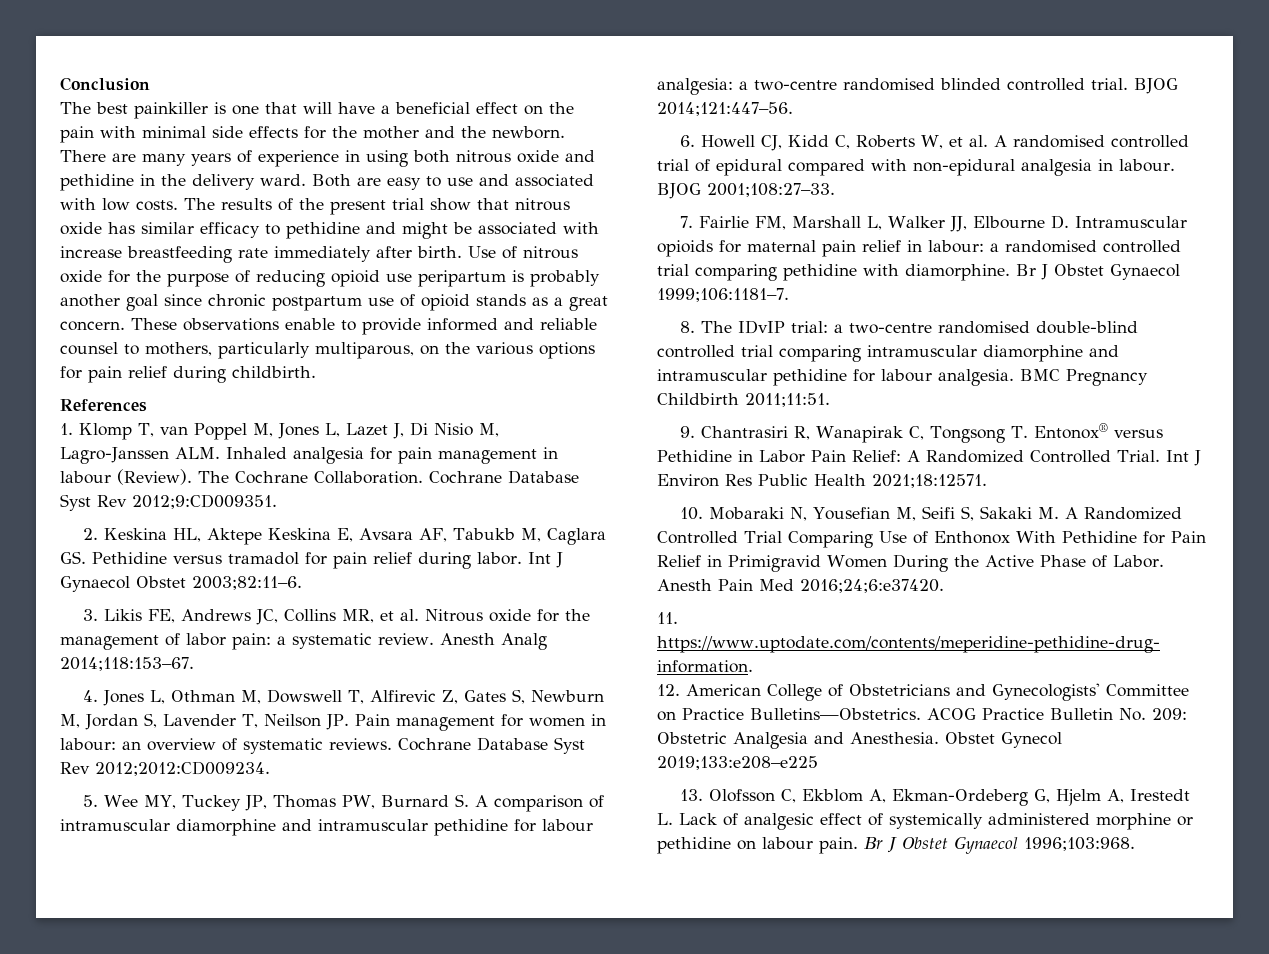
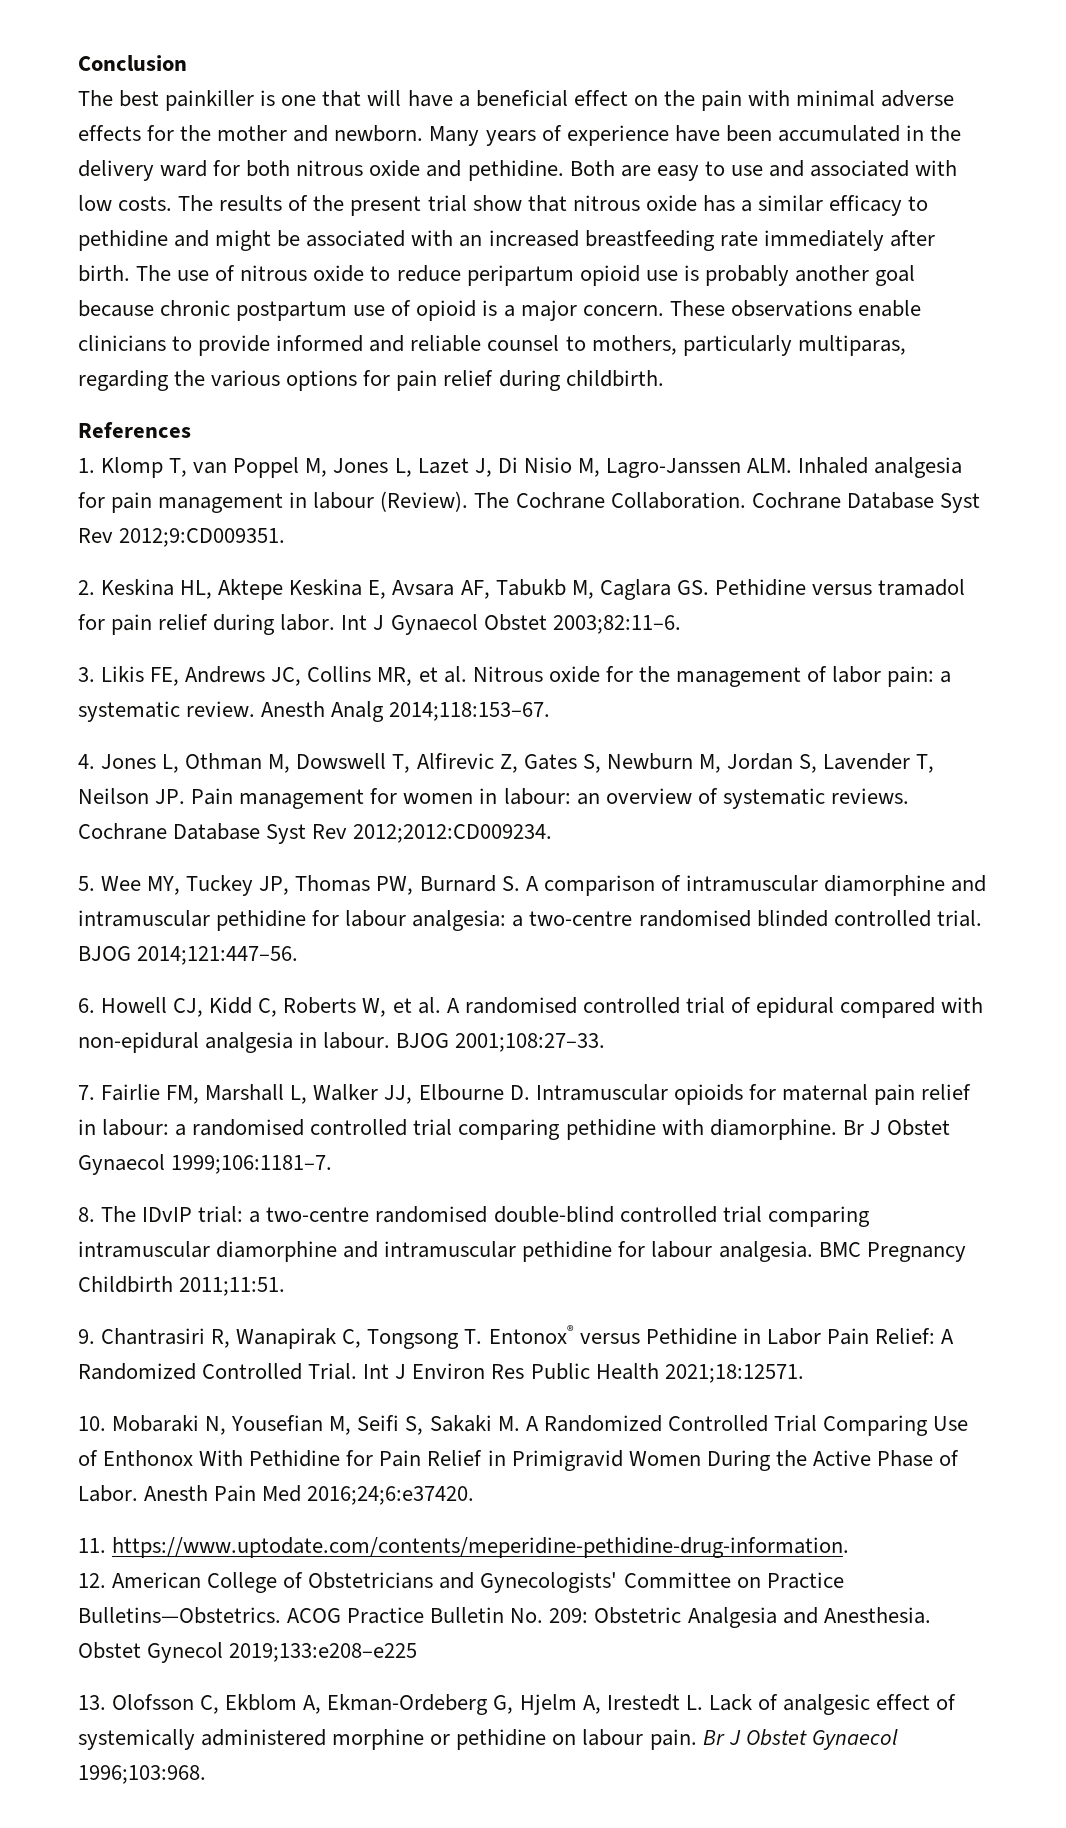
[212,126,243,138] side -> [881,90,955,107] adverse
[461,126,565,139] [60,150,595,167] [60,174,306,191] the newborn. There are many years of experience in using both nitrous oxide and pethidine in the delivery ward. -> [334,125,962,146] [78,160,564,181] newborn. Many years of experience have been accumulated in the delivery ward for both nitrous oxide and pethidine.
(135, 228) none -> [740,200,752,212] a
[60,246,122,258] increase -> [459,230,579,247] an increased
[468,246,496,258] Use -> [136,265,210,281] The use
[108,270,325,287] for the purpose of reducing -> [370,265,574,286] to reduce peripartum
[418,270,506,287] peripartum -> (678, 275) none
[164,294,202,306] since -> [78,300,154,317] because
[476,294,608,311] stands as a great -> [482,300,577,321] is a major
(335, 324) none -> [78,335,166,352] clinicians
[315,342,439,359] multiparous, on -> [797,335,906,356] [78,370,169,391] multiparas, regarding

